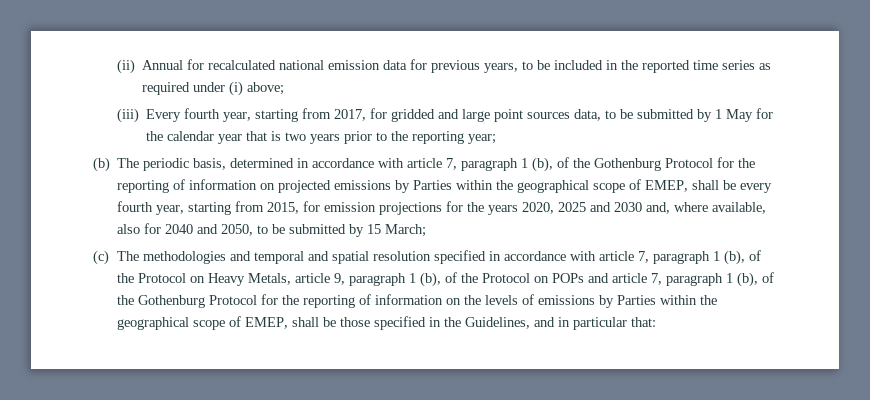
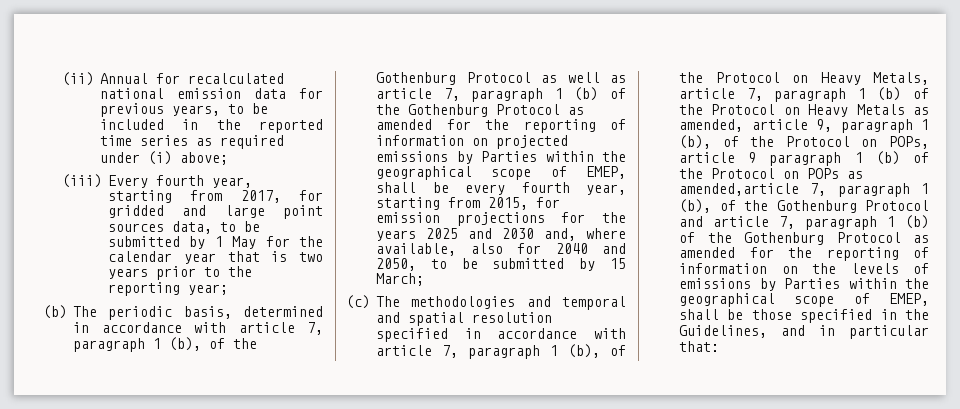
(714, 163) none -> [541,72,626,83] [376,87,626,102] [376,104,584,117] [376,119,432,130] as well as article 7, paragraph 1 (b) of the Gothenburg Protocol as amended
[522,202,555,214] 2020, -> (416, 235) none
(330, 278) none -> [746,87,929,102] [679,104,929,117] [679,119,808,132] 7, paragraph 1 (b) of the Protocol on Heavy Metals as amended, article
[551,272,774,287] [116,295,257,308] POPs and article 7, paragraph 1 (b), of the Gothenburg Protocol -> [889,136,929,149] [679,151,929,166] [679,168,863,179] [679,183,929,197] [679,199,929,213] [679,215,929,230] [679,232,929,245] [679,247,735,258] POPs, article 9 paragraph 1 (b) of the Protocol on POPs as amended,article 7, paragraph 1 (b), of the Gothenburg Protocol and article 7, paragraph 1 (b) of the Gothenburg Protocol as amended

